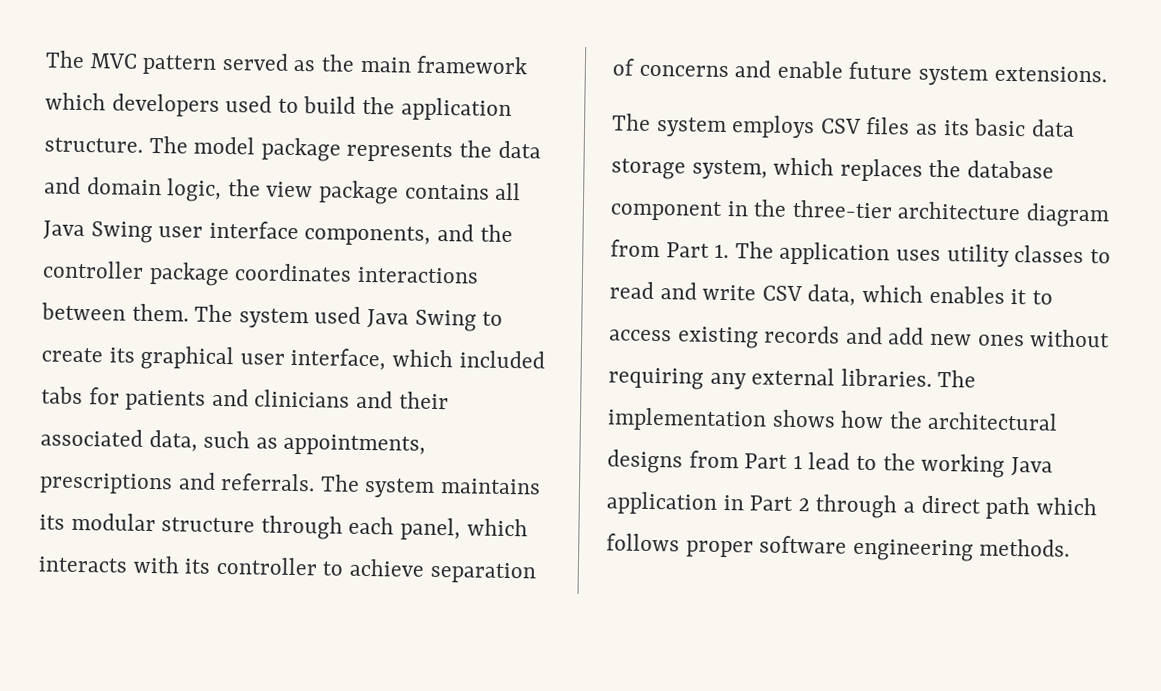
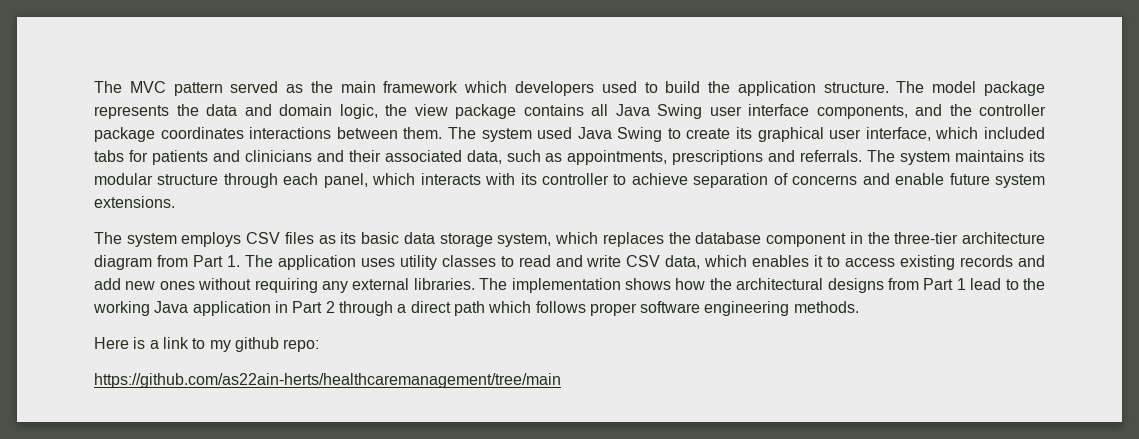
(1071, 547) none -> [94,337,320,352] [94,373,561,388] // Here is a link to my github repo: // https://github.com/as22ain-herts/healthcaremanagement/tree/main

